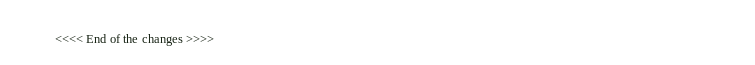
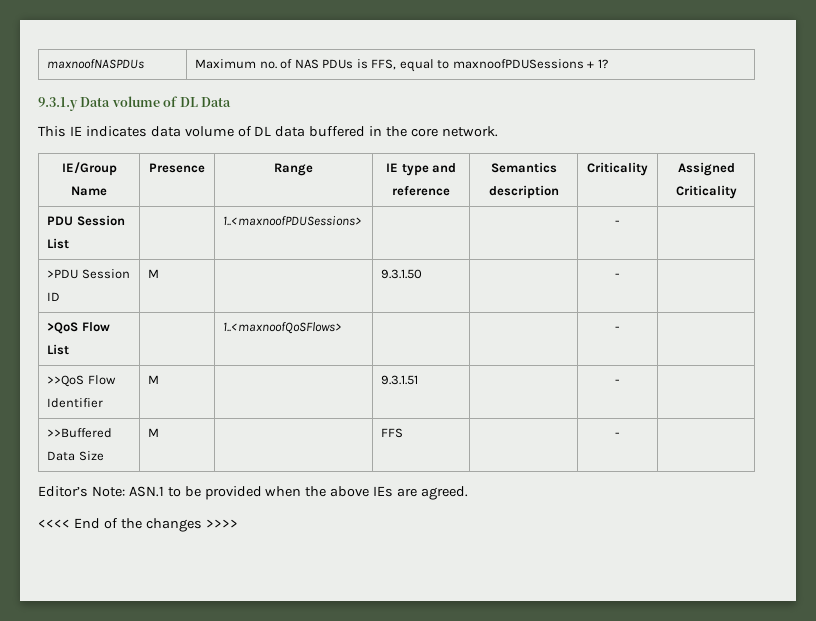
(55, 39) none -> [47,59,145,69] [195,59,608,72] [38,96,231,111] [38,126,498,137] [61,162,117,176] [71,186,107,196] [149,163,205,173] [274,163,313,176] [385,163,457,176] [392,185,450,196] [490,162,557,173] [488,185,559,199] [587,162,648,176] [677,162,735,176] [675,185,737,199] [47,215,125,226] [47,238,70,249] [223,216,363,226] [615,220,620,225] [47,269,130,279] [47,292,61,301] [148,269,160,278] [381,269,423,279] [615,273,620,278] [47,322,110,334] [47,344,70,355] [223,322,343,334] [615,326,620,331] [47,375,116,387] [47,398,104,408] [148,375,160,384] [381,375,419,385] [615,379,620,384] [47,428,113,438] [47,451,104,461] [148,428,160,437] [381,428,404,438] [615,432,620,437] [38,486,469,500] maxnoofNASPDUs | Maximum no. of NAS PDUs is FFS, equal to maxnoofPDUSessions + 1? // 9.3.1.y Data volume of DL Data // This IE indicates data volume of DL data buffered in the core network. // IE/Group Name | Presence | Range | IE type and reference | Semantics description | Criticality | Assigned Criticality // PDU Session List | | 1..<maxnoofPDUSessions> | | | - | // >PDU Session ID | M | | 9.3.1.50 | | - | // >QoS Flow List | | 1..<maxnoofQoSFlows> | | | - | // >>QoS Flow Identifier | M | | 9.3.1.51 | | - | // >>Buffered Data Size | M | | FFS | | - | // Editor’s Note: ASN.1 to be provided when the above IEs are agreed. //

